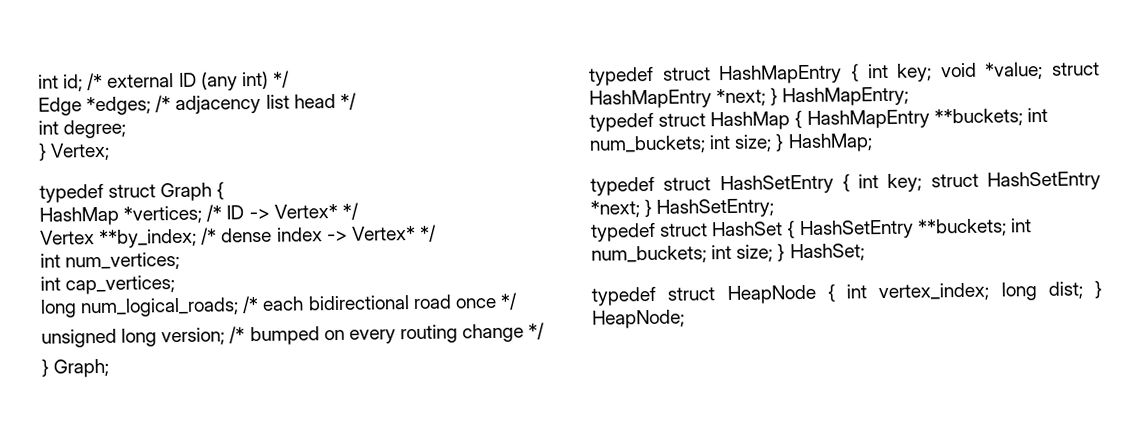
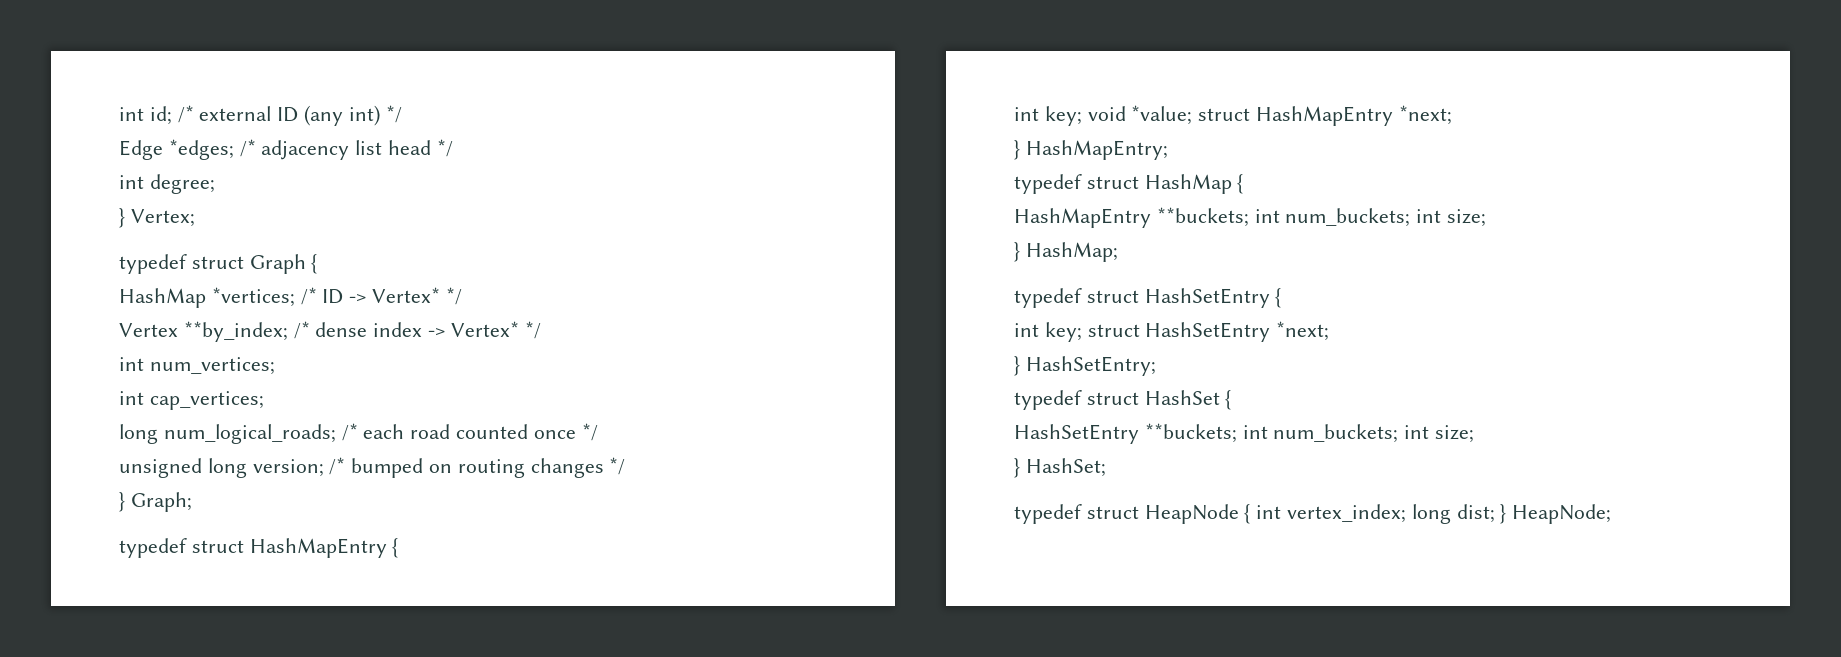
[307,294,452,311] bidirectional road -> [410,424,529,439] road counted
[348,323,525,344] every routing change -> [457,458,604,478] routing changes
(859, 72) none -> (399, 548) //
(767, 97) none -> (1452, 115) //
(803, 119) none -> (1244, 184) //
(773, 143) none -> (1487, 218) //
(850, 182) none -> (1282, 298) //
(640, 209) none -> (1330, 331) //
(796, 229) none -> (1232, 400) //
(774, 253) none -> (1475, 434) //

